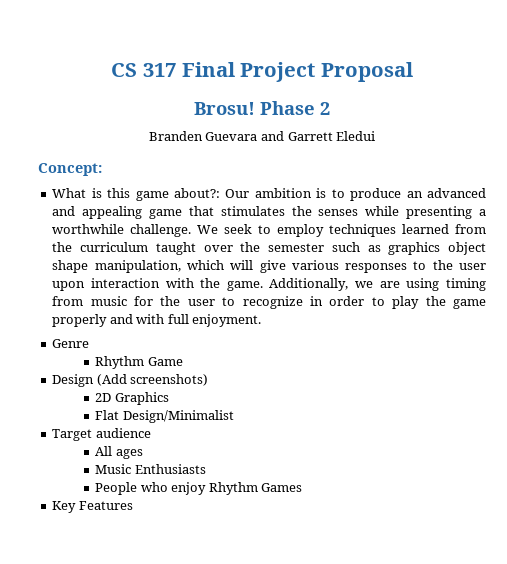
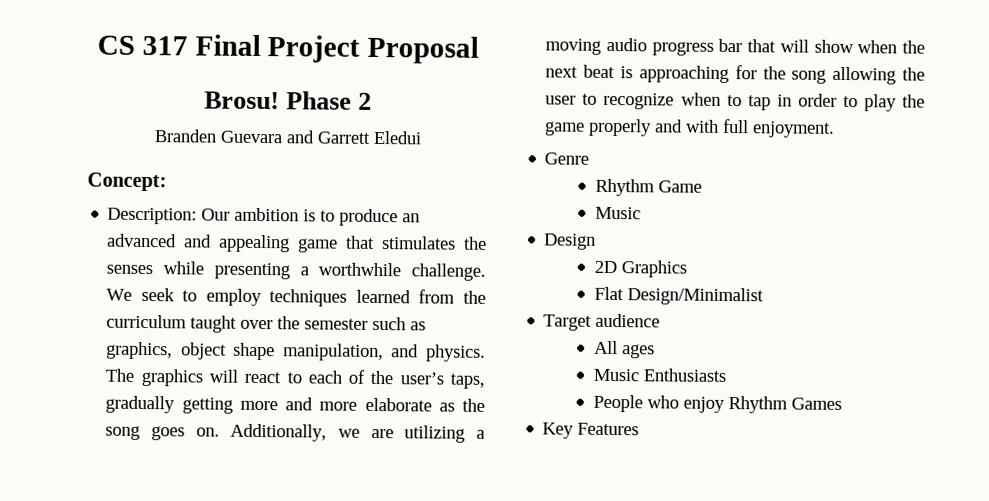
[52,188,221,201] What is this game about?: -> [107,207,198,225] Description:
[388,242,441,255] graphics -> [106,341,174,360] graphics,
[186,260,486,273] [52,278,486,291] [52,296,303,309] which will give various responses to the user upon interaction with the game. Additionally, we are using timing from music for the user to recognize -> [391,344,486,362] [105,368,485,389] [105,395,485,414] [105,423,485,443] [545,37,925,56] [545,64,925,85] [545,92,771,111] and physics. The graphics will react to each of the user’s taps, gradually getting more and more elaborate as the song goes on. Additionally, we are utilizing a moving audio progress bar that will show when the next beat is approaching for the song allowing the user to recognize when to tap
(183, 361) none -> [594,206,641,220] // Music
[96,374,209,386] (Add screenshots) -> (597, 241) none

